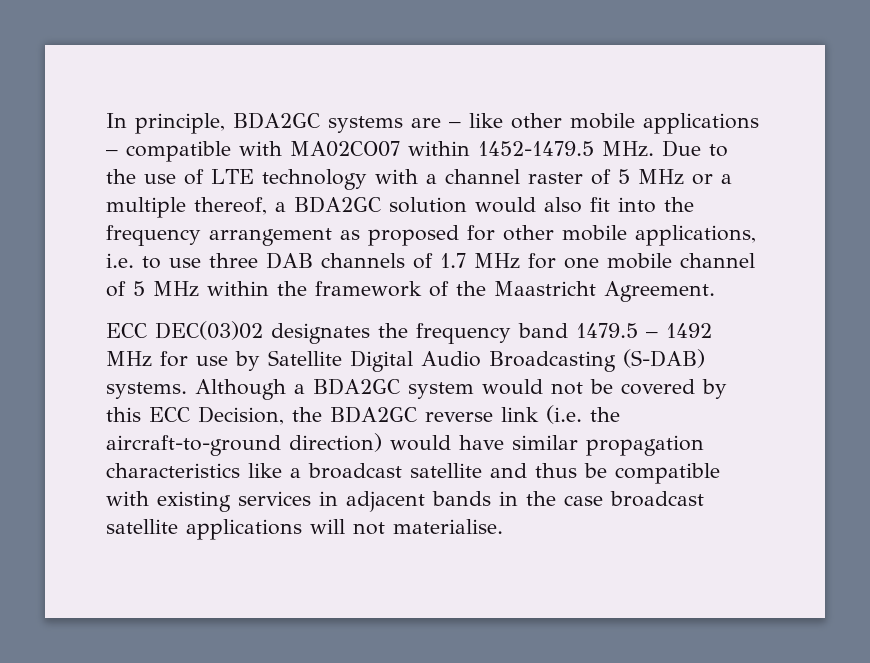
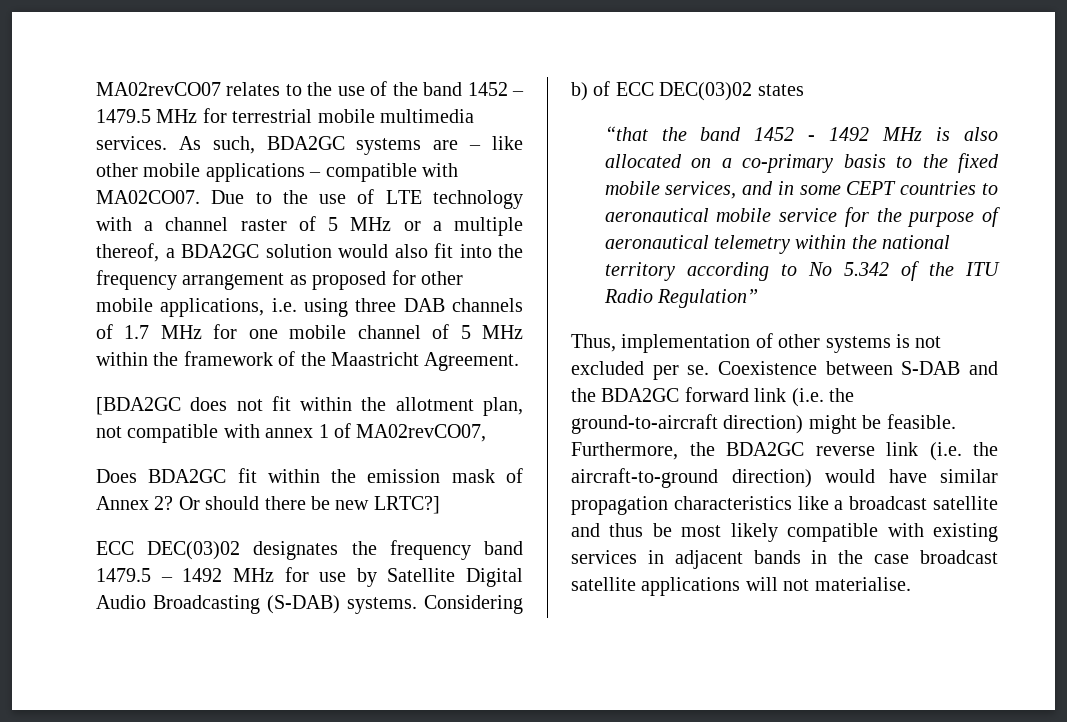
[106,113,225,134] In principle, -> [96,81,525,96] [96,108,474,123] [96,136,255,154] MA02revCO07 relates to the use of the band 1452 – 1479.5 MHz for terrestrial mobile multimedia services. As such,
[290,141,654,157] MA02CO07 within 1452-1479.5 MHz. -> [96,190,200,204] MA02CO07.
[142,256,201,269] to use -> [304,298,348,317] using
(715, 291) none -> [96,396,523,416] [96,423,487,443] [96,468,523,483] [96,496,440,514] // [BDA2GC does not fit within the allotment plan, not compatible with annex 1 of MA02revCO07, // Does BDA2GC fit within the emission mask of Annex 2? Or should there be new LRTC?]
[195,378,727,400] [106,406,284,425] Although a BDA2GC system would not be covered by this ECC Decision, -> [424,595,523,614] [571,81,804,101] [604,126,998,141] [604,153,999,173] [604,181,998,199] [604,207,1001,227] [604,235,951,254] [604,261,1000,281] [603,289,759,308] [571,333,942,353] [571,361,998,380] [571,387,854,407] [571,414,956,434] [571,442,678,460] Considering b) of ECC DEC(03)02 states // “that the band 1452 - 1492 MHz is also allocated on a co-primary basis to the fixed mobile services, and in some CEPT countries to aeronautical mobile service for the purpose of aeronautical telemetry within the national territory according to No 5.342 of the ITU Radio Regulation” // Thus, implementation of other systems is not excluded per se. Coexistence between S-DAB and the BDA2GC forward link (i.e. the ground-to-aircraft direction) might be feasible. Furthermore,
(607, 470) none -> [681,523,778,542] most likely

